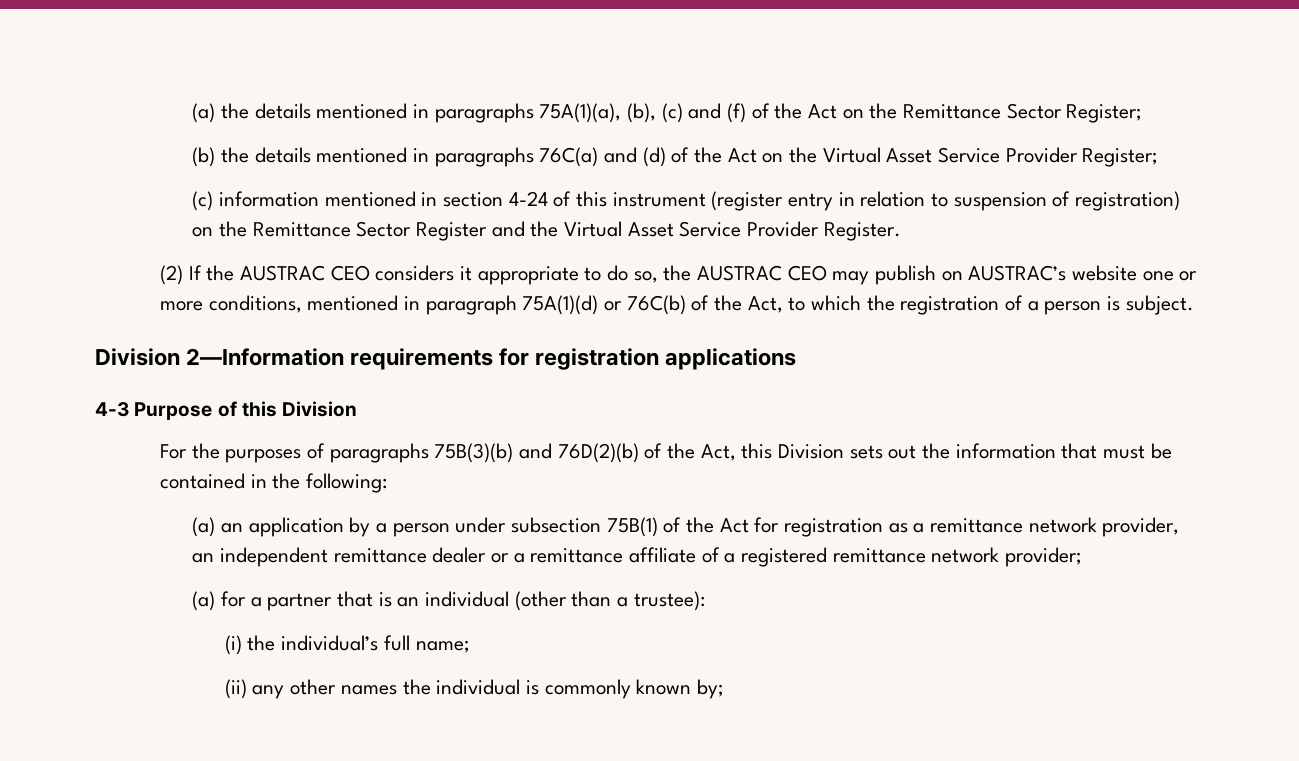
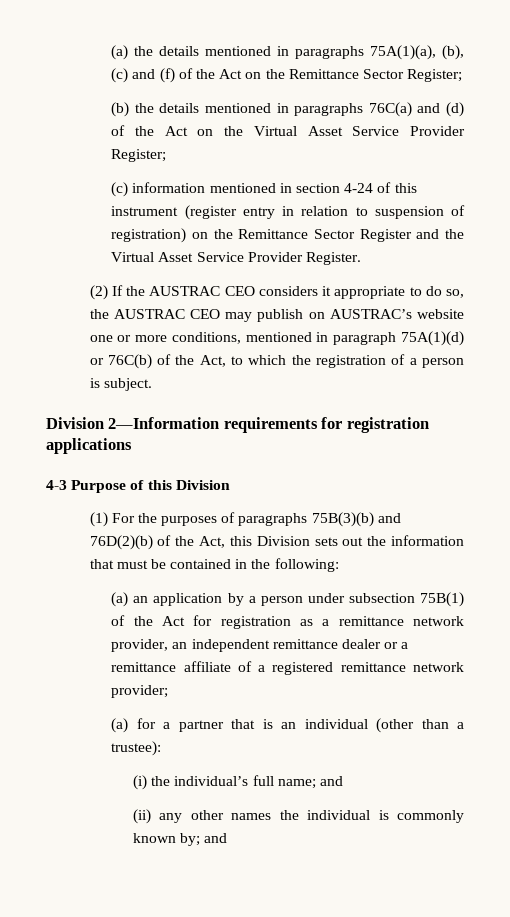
(358, 409) none -> [89,512,108,527] (1)
(470, 646) none -> [319,776,343,786] and
(724, 689) none -> [204,833,228,843] and

